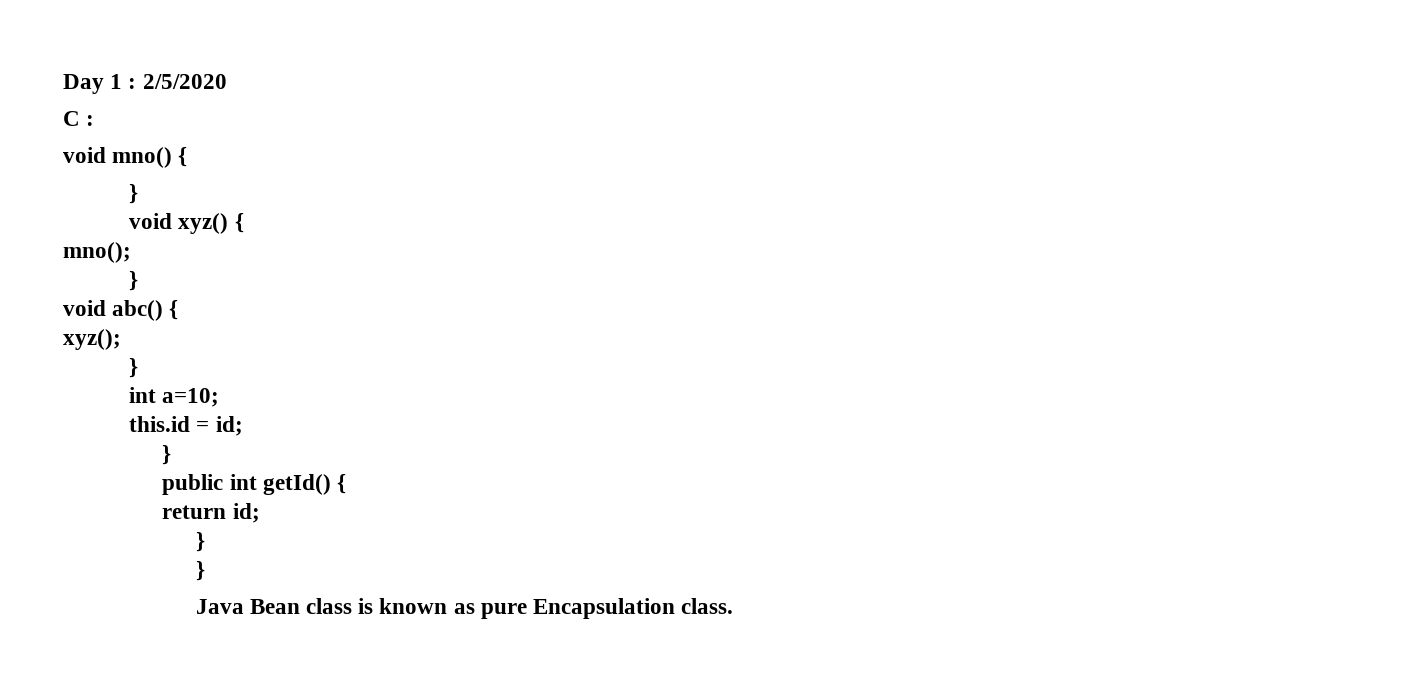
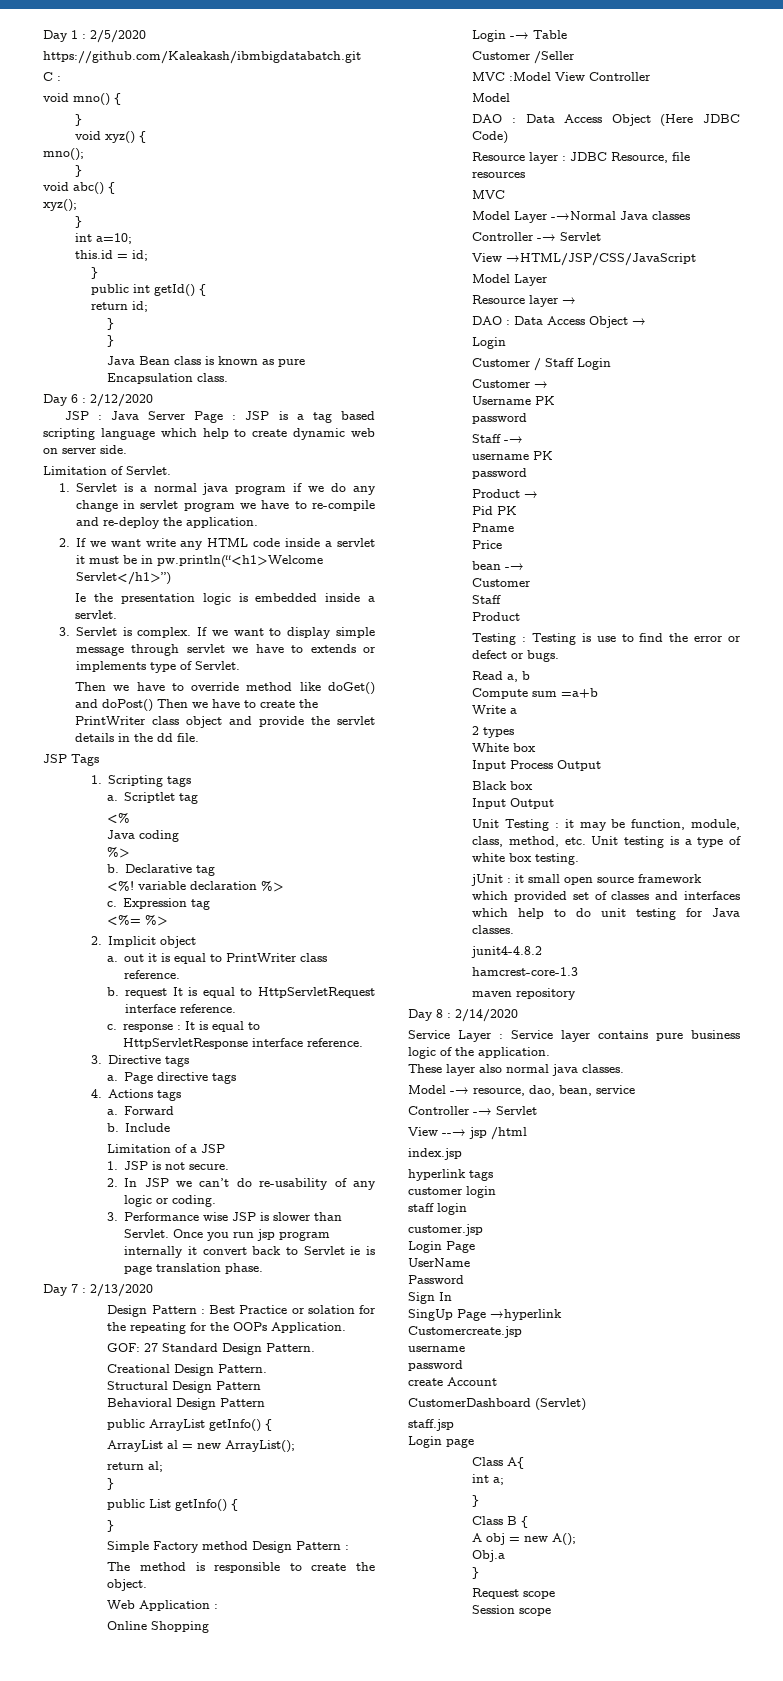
(227, 81) none -> [43,51,361,64] // https://github.com/Kaleakash/ibmbigdatabatch.git
(734, 606) none -> [43,394,153,407] [64,411,375,423] [43,428,375,440] [43,445,127,454] [43,466,171,475] [59,483,376,495] [75,500,375,512] [75,517,258,529] [59,538,375,550] [75,555,323,567] [75,572,171,585] [75,593,375,605] [75,610,118,619] [59,627,375,639] [75,644,376,656] [75,661,240,673] [75,682,375,695] [75,699,319,712] [75,716,375,728] [75,733,200,742] [43,754,99,766] [91,775,192,787] [107,792,199,804] [107,813,131,823] [107,830,180,842] [107,847,131,858] [107,864,216,876] [107,881,285,892] [107,898,211,910] [107,915,169,926] [91,936,197,948] [107,953,328,964] [124,970,181,979] [107,987,375,998] [125,1004,237,1013] [107,1021,261,1032] [123,1038,364,1049] [91,1055,190,1067] [107,1072,237,1084] [91,1089,182,1101] [107,1106,175,1115] [107,1123,171,1132] [107,1144,226,1153] [107,1161,230,1170] [107,1178,377,1190] [124,1195,217,1207] [107,1212,343,1221] [124,1229,331,1241] [124,1246,375,1258] [124,1263,264,1275] [43,1284,153,1297] [107,1305,377,1317] [107,1322,347,1334] [107,1343,316,1355] [107,1364,268,1376] [107,1381,262,1393] [107,1398,266,1410] [107,1419,273,1432] [107,1440,296,1453] [107,1461,164,1472] [107,1478,115,1490] [107,1499,239,1512] [107,1520,115,1532] [107,1541,350,1553] [107,1562,376,1573] [107,1579,148,1591] [107,1600,219,1611] [107,1621,210,1633] [472,30,568,42] [472,51,576,64] [472,72,652,81] [472,93,511,102] [472,114,740,126] [472,131,509,144] [472,152,691,164] [472,172,526,178] [472,190,506,199] [472,211,691,223] [472,232,602,241] [472,253,697,266] [472,274,549,286] [472,295,577,307] [472,316,647,328] [472,337,507,349] [472,358,612,371] [472,379,549,388] [472,396,556,405] [472,413,528,424] [472,434,524,443] [472,451,554,460] [472,468,528,479] [472,489,539,498] [472,506,518,515] [472,523,515,532] [472,540,503,549] [472,561,525,570] [472,578,532,587] [472,595,502,604] [472,612,521,621] [472,633,741,645] [472,650,560,662] [472,671,531,682] [472,688,599,699] [472,705,518,715] [472,726,515,738] [472,743,537,753] [472,760,602,771] [472,781,534,790] [472,798,555,809] [472,819,740,831] [472,836,742,848] [472,853,580,865] [471,874,703,886] [472,891,740,902] [472,908,740,920] [472,925,515,934] [471,946,543,958] [472,967,579,976] [472,988,577,1000] [408,1009,518,1022] [408,1030,740,1042] [408,1047,550,1059] [408,1064,624,1076] [408,1085,635,1096] [408,1106,537,1115] [408,1127,527,1140] [408,1148,462,1160] [408,1169,493,1181] [408,1186,496,1198] [408,1203,467,1215] [408,1224,483,1236] [408,1241,475,1253] [408,1258,470,1267] [408,1275,464,1284] [408,1292,452,1304] [408,1309,562,1321] [408,1326,522,1338] [408,1346,465,1352] [408,1360,463,1371] [408,1377,497,1386] [408,1398,586,1411] [408,1419,454,1431] [408,1436,474,1448] [472,1457,525,1469] [472,1474,505,1485] [472,1495,480,1507] [472,1516,529,1528] [472,1533,577,1546] [472,1550,506,1562] [472,1567,480,1579] [472,1588,556,1599] [472,1605,552,1616] // Day 6 : 2/12/2020 // JSP : Java Server Page : JSP is a tag based scripting language which help to create dynamic web on server side. // Limitation of Servlet. // 1. Servlet is a normal java program if we do any change in servlet program we have to re-compile and re-deploy the application. // 2. If we want write any HTML code inside a servlet it must be in pw.println(“<h1>Welcome Servlet</h1>”) // Ie the presentation logic is embedded inside a servlet. // 3. Servlet is complex. If we want to display simple message through servlet we have to extends or implements type of Servlet. // Then we have to override method like doGet() and doPost() Then we have to create the PrintWriter class object and provide the servlet details in the dd file. // JSP Tags // 1. Scripting tags // a. Scriptlet tag // <% // Java coding // %> // b. Declarative tag // <%! variable declaration %> // c. Expression tag // <%= %> // 2. Implicit object // a. out it is equal to PrintWriter class reference. // b. request It is equal to HttpServletRequest interface reference. // c. response : It is equal to HttpServletResponse interface reference. // 3. Directive tags // a. Page directive tags // 4. Actions tags // a. Forward // b. Include // Limitation of a JSP // 1. JSP is not secure. // 2. In JSP we can’t do re-usability of any logic or coding. // 3. Performance wise JSP is slower than Servlet. Once you run jsp program internally it convert back to Servlet ie is page translation phase. // Day 7 : 2/13/2020 // Design Pattern : Best Practice or solation for the repeating for the OOPs Application. // GOF: 27 Standard Design Pattern. // Creational Design Pattern. // Structural Design Pattern // Behavioral Design Pattern // public ArrayList getInfo() { // ArrayList al = new ArrayList(); // return al; // } // public List getInfo() { // } // Simple Factory method Design Pattern : // The method is responsible to create the object. // Web Application : // Online Shopping // Login -→ Table // Customer /Seller // MVC :Model View Controller // Model // DAO : Data Access Object (Here JDBC Code) // Resource layer : JDBC Resource, file resources // MVC // Model Layer -→Normal Java classes // Controller -→ Servlet // View →HTML/JSP/CSS/JavaScript // Model Layer // Resource layer → // DAO : Data Access Object → // Login // Customer / Staff Login // Customer → // Username PK // password // Staff -→ // username PK // password // Product → // Pid PK // Pname // Price // bean -→ // Customer // Staff // Product // Testing : Testing is use to find the error or defect or bugs. // Read a, b // Compute sum =a+b // Write a // 2 types // White box // Input Process Output // Black box // Input Output // Unit Testing : it may be function, module, class, method, etc. Unit testing is a type of white box testing. // jUnit : it small open source framework which provided set of classes and interfaces which help to do unit testing for Java classes. // junit4-4.8.2 // hamcrest-core-1.3 // maven repository // Day 8 : 2/14/2020 // Service Layer : Service layer contains pure business logic of the application. // These layer also normal java classes. // Model -→ resource, dao, bean, service // Controller -→ Servlet // View --→ jsp /html // index.jsp // hyperlink tags // customer login // staff login // customer.jsp // Login Page // UserName // Password // Sign In // SingUp Page →hyperlink // Customercreate.jsp // username // password // create Account // CustomerDashboard (Servlet) // staff.jsp // Login page // Class A{ // int a; // } // Class B { // A obj = new A(); // Obj.a // } // Request scope // Session scope

